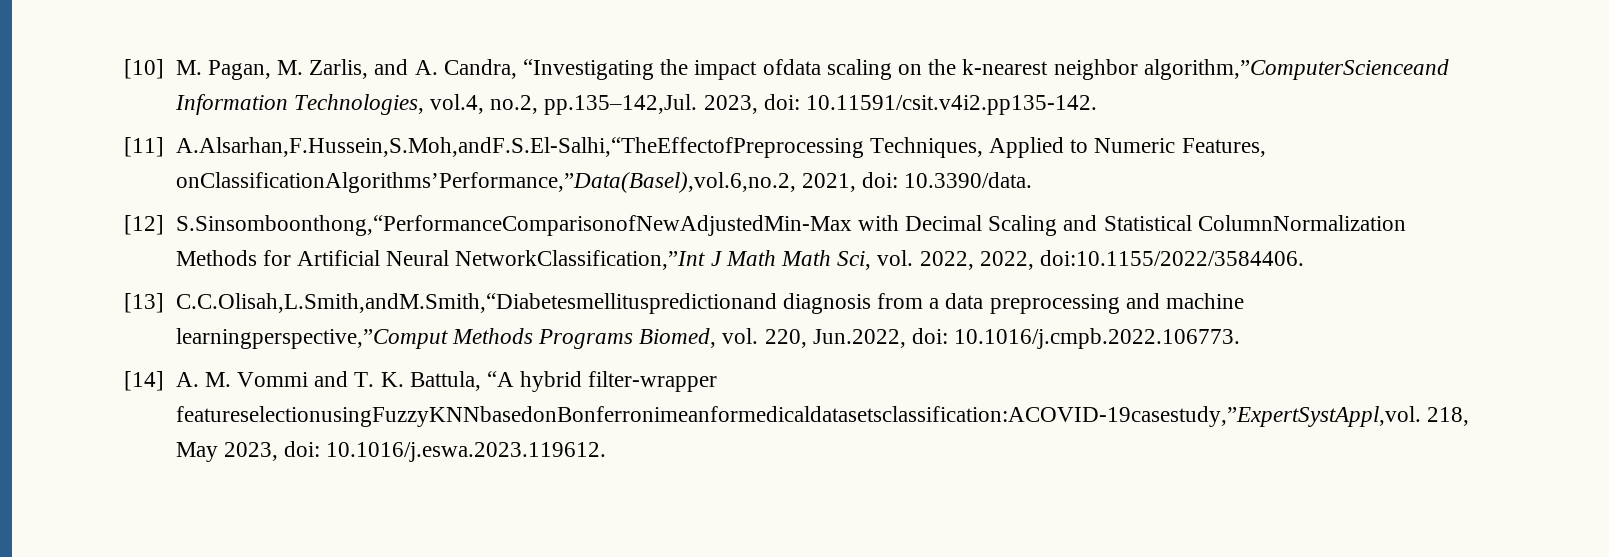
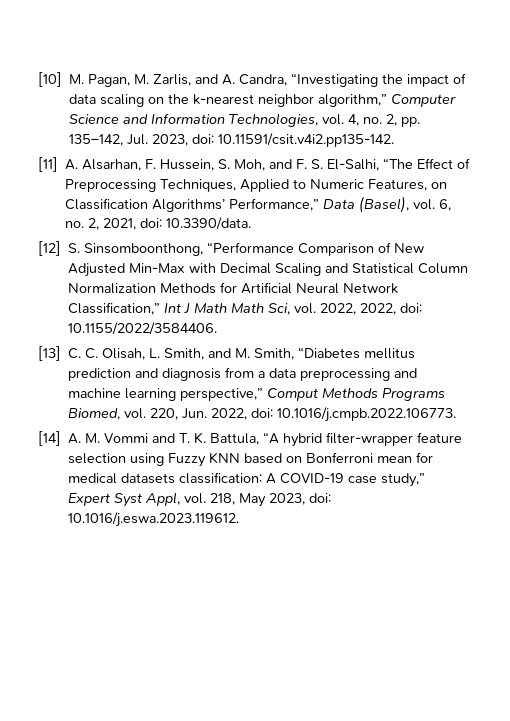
[762,59,821,75] ofdata -> [453,73,467,84] [69,94,97,104] of data
[1143,59,1449,80] [174,94,1097,115] [124,137,864,158] algorithm,”ComputerScienceand Information Technologies, vol.4, no.2, pp.135–142,Jul. 2023, doi: 10.11591/csit.v4i2.pp135-142. // [11] A.Alsarhan,F.Hussein,S.Moh,andF.S.El-Salhi,“TheEffectofPreprocessing -> [318,94,457,107] [69,113,421,127] [69,133,395,147] [38,157,471,172] [65,179,157,192] algorithm,” Computer Science and Information Technologies, vol. 4, no. 2, pp. 135–142, Jul. 2023, doi: 10.11591/csit.v4i2.pp135-142. // [11] A. Alsarhan, F. Hussein, S. Moh, and F. S. El-Salhi, “The Effect of Preprocessing
[175,172,1033,193] [124,215,852,236] onClassificationAlgorithms’Performance,”Data(Basel),vol.6,no.2, 2021, doi: 10.3390/data. // [12] S.Sinsomboonthong,“PerformanceComparisonofNewAdjustedMin-Max -> [431,182,448,189] [65,196,452,213] [65,217,252,230] [38,241,425,256] [68,263,186,277] on Classification Algorithms’ Performance,” Data (Basel), vol. 6, no. 2, 2021, doi: 10.3390/data. // [12] S. Sinsomboonthong, “Performance Comparison of New Adjusted Min-Max
[1197,215,1406,231] ColumnNormalization -> [418,263,469,274] [68,283,157,294] Column Normalization
[455,250,706,270] NetworkClassification,”Int -> [343,283,399,294] [68,302,182,315] Network Classification,” Int
[1040,250,1305,266] doi:10.1155/2022/3584406. -> [400,303,423,313] [68,322,218,335] doi: 10.1155/2022/3584406.
[175,293,777,314] C.C.Olisah,L.Smith,andM.Smith,“Diabetesmellituspredictionand -> [68,347,416,360] [68,368,159,381] C. C. Olisah, L. Smith, and M. Smith, “Diabetes mellitus prediction and
[175,328,448,349] learningperspective,”Comput -> [125,388,319,401] learning perspective,” Comput
[812,329,906,348] Jun.2022, -> [182,408,248,420] Jun. 2022,
[175,406,1421,427] featureselectionusingFuzzyKNNbasedonBonferronimeanformedicaldatasetsclassification:ACOVID-19casestudy,”ExpertSystAppl,vol. -> [417,432,463,443] [68,452,434,467] [68,472,426,487] [68,492,207,507] feature selection using Fuzzy KNN based on Bonferroni mean for medical datasets classification: A COVID-19 case study,” Expert Syst Appl, vol.

